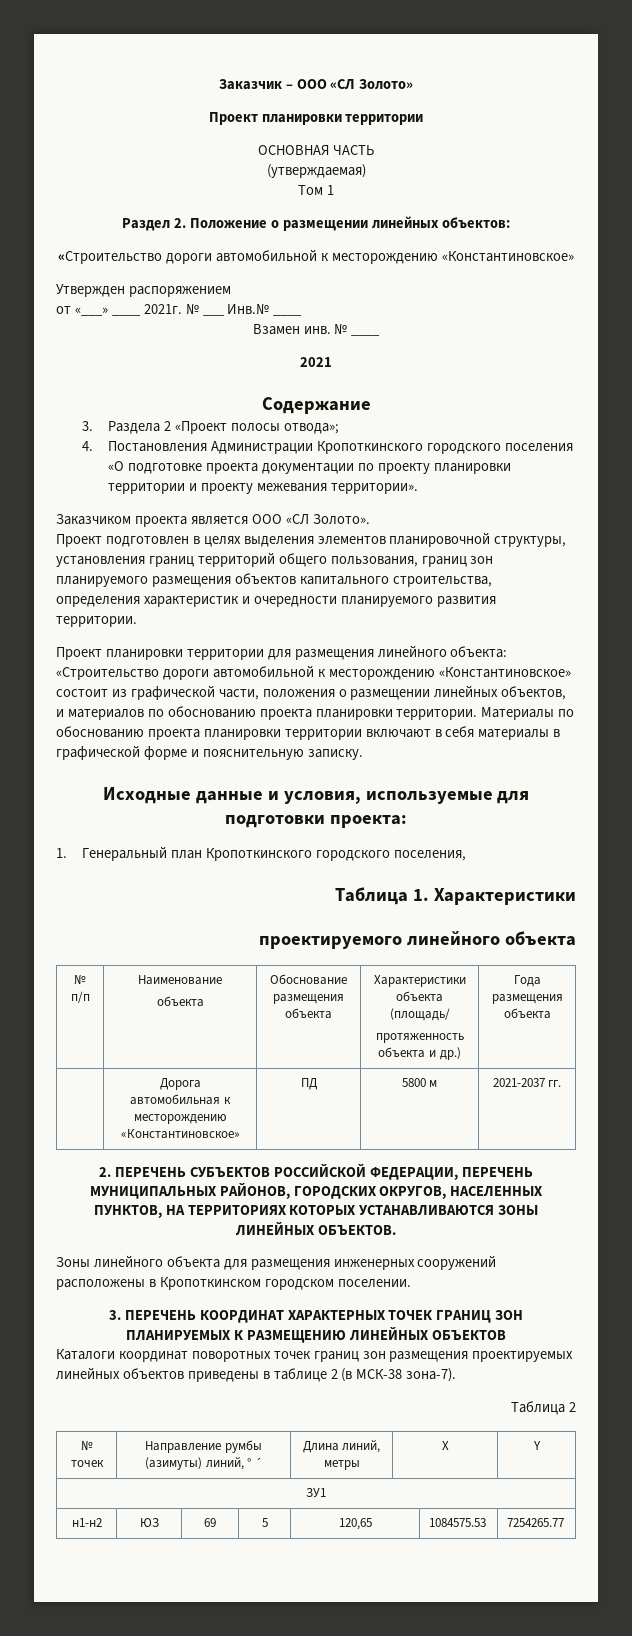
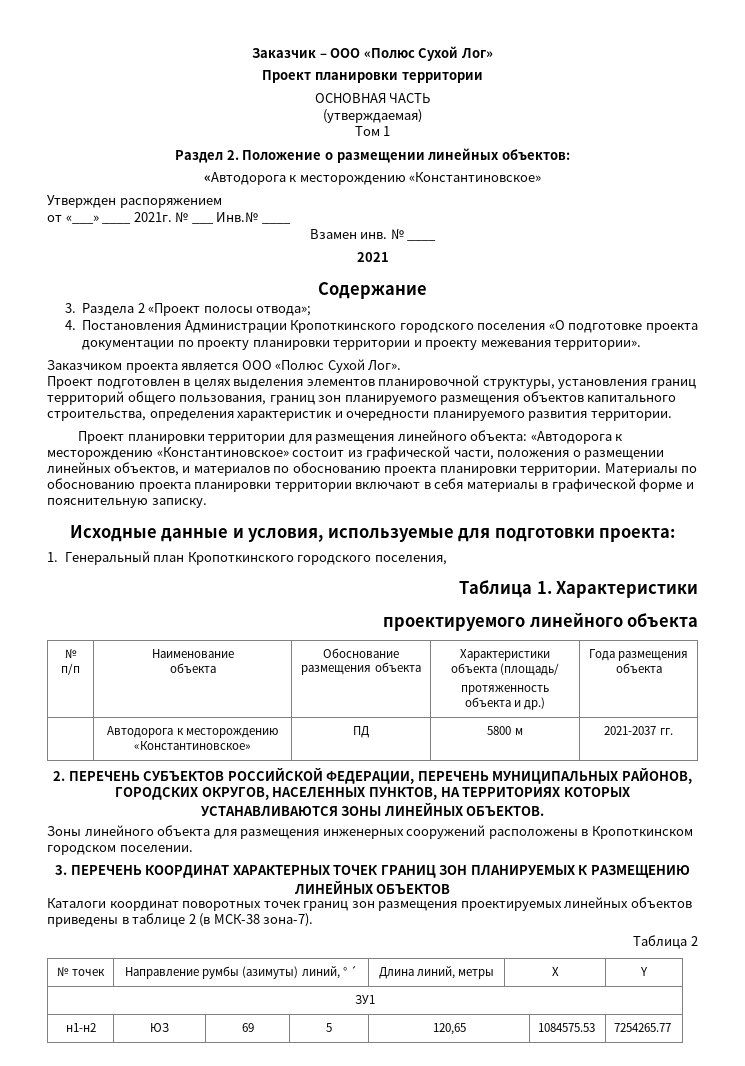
[330,79,414,90] «СЛ Золото» -> [363,46,493,61] «Полюс Сухой Лог»
[58,249,318,264] «Строительство дороги автомобильной -> [203,172,286,185] «Автодорога
[285,514,370,525] «СЛ Золото». -> [275,359,402,373] «Полюс Сухой Лог».
[56,665,314,680] «Строительство дороги автомобильной -> [530,431,612,444] «Автодорога
[159,1078,201,1090] [130,1094,221,1105] Дорога автомобильная -> [107,726,174,738] Автодорога

